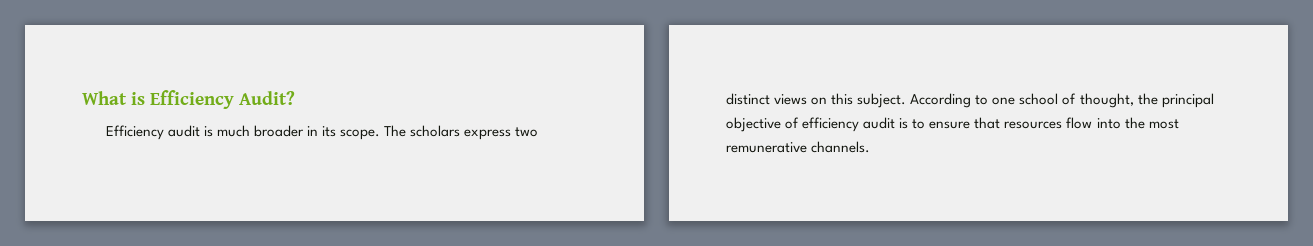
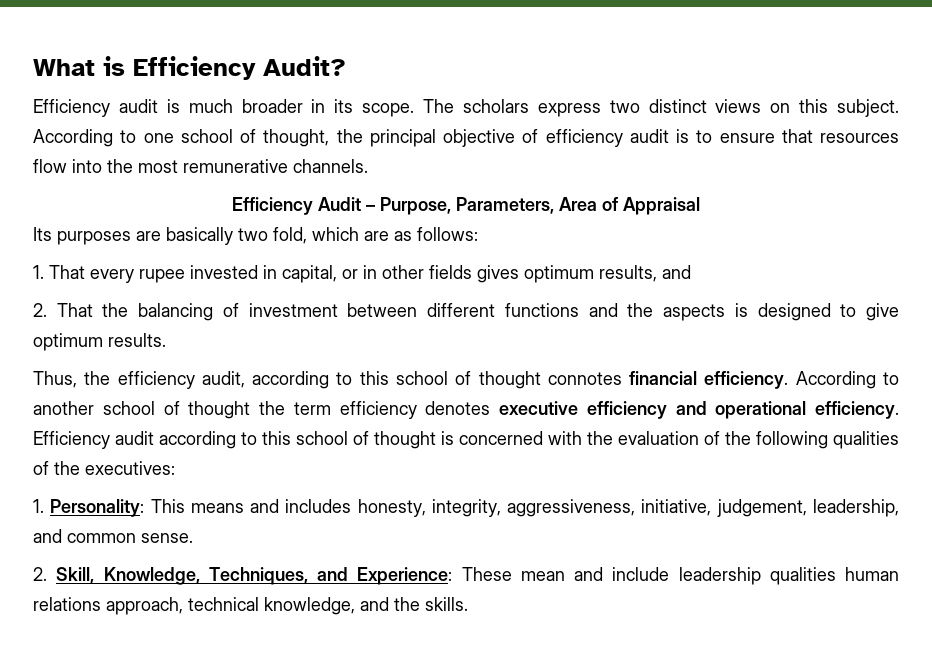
(871, 147) none -> [232,197,700,215] [33,227,478,245] [33,265,691,283] [33,303,900,321] [33,333,166,351] [33,371,900,389] [33,401,899,419] [33,431,899,449] [33,461,175,475] [33,499,899,517] [33,529,193,543] [33,567,899,585] [33,597,468,615] // Efficiency Audit – Purpose, Parameters, Area of Appraisal // Its purposes are basically two fold, which are as follows: // 1. That every rupee invested in capital, or in other fields gives optimum results, and // 2. That the balancing of investment between different functions and the aspects is designed to give optimum results. // Thus, the efficiency audit, according to this school of thought connotes financial efficiency. According to another school of thought the term efficiency denotes executive efficiency and operational efficiency. Efficiency audit according to this school of thought is concerned with the evaluation of the following qualities of the executives: // 1. Personality: This means and includes honesty, integrity, aggressiveness, initiative, judgement, leadership, and common sense. // 2. Skill, Knowledge, Techniques, and Experience: These mean and include leadership qualities human relations approach, technical knowledge, and the skills.

